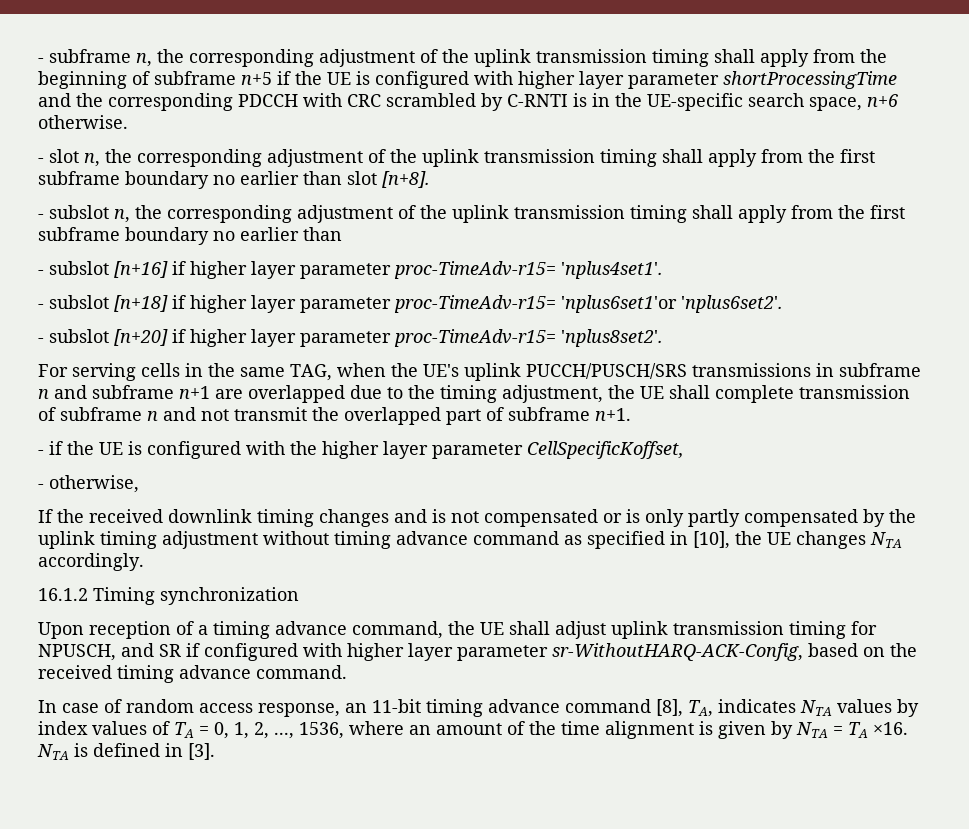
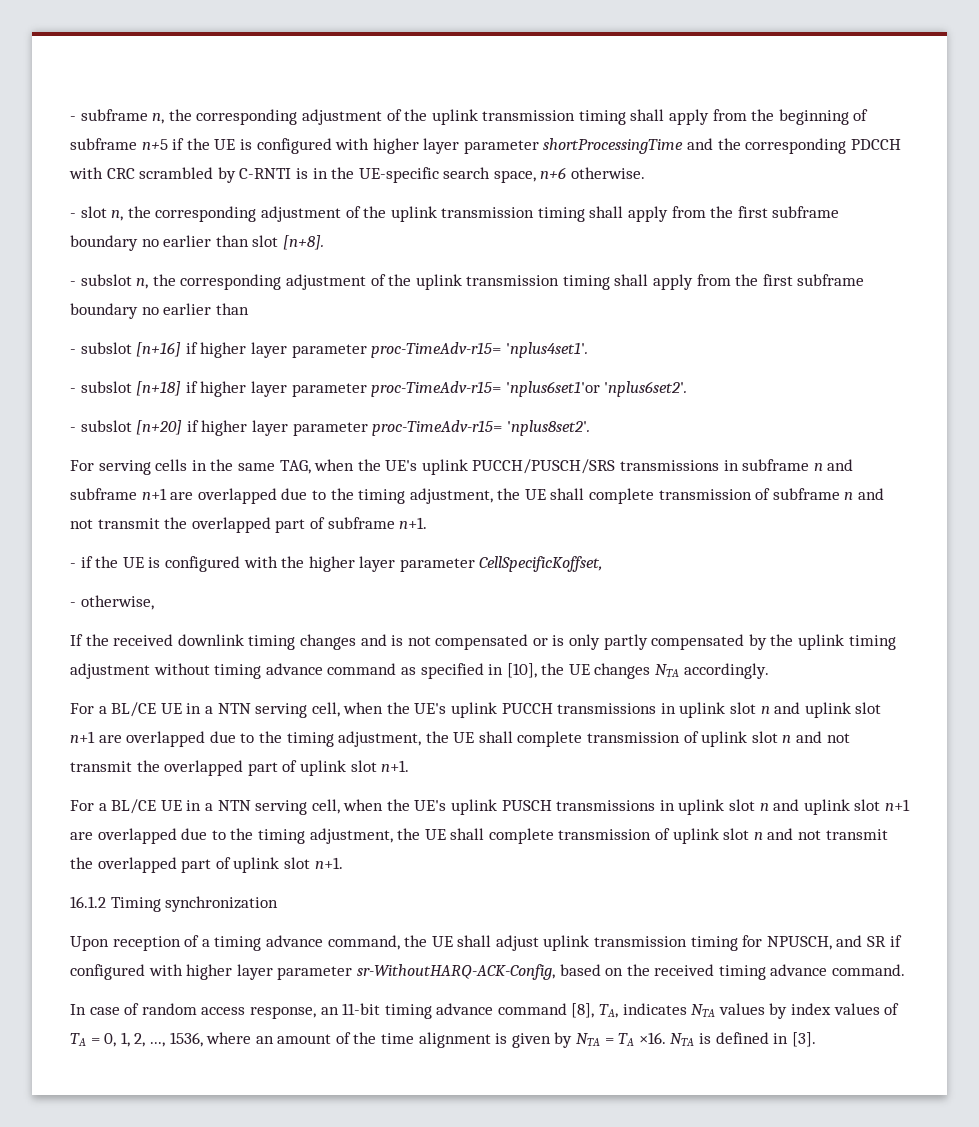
(144, 562) none -> [70,702,882,718] [70,731,850,747] [70,760,410,776] [70,799,910,815] [70,828,888,844] [70,857,343,873] // For a BL/CE UE in a NTN serving cell, when the UE's uplink PUCCH transmissions in uplink slot n and uplink slot n+1 are overlapped due to the timing adjustment, the UE shall complete transmission of uplink slot n and not transmit the overlapped part of uplink slot n+1. // For a BL/CE UE in a NTN serving cell, when the UE's uplink PUSCH transmissions in uplink slot n and uplink slot n+1 are overlapped due to the timing adjustment, the UE shall complete transmission of uplink slot n and not transmit the overlapped part of uplink slot n+1.

